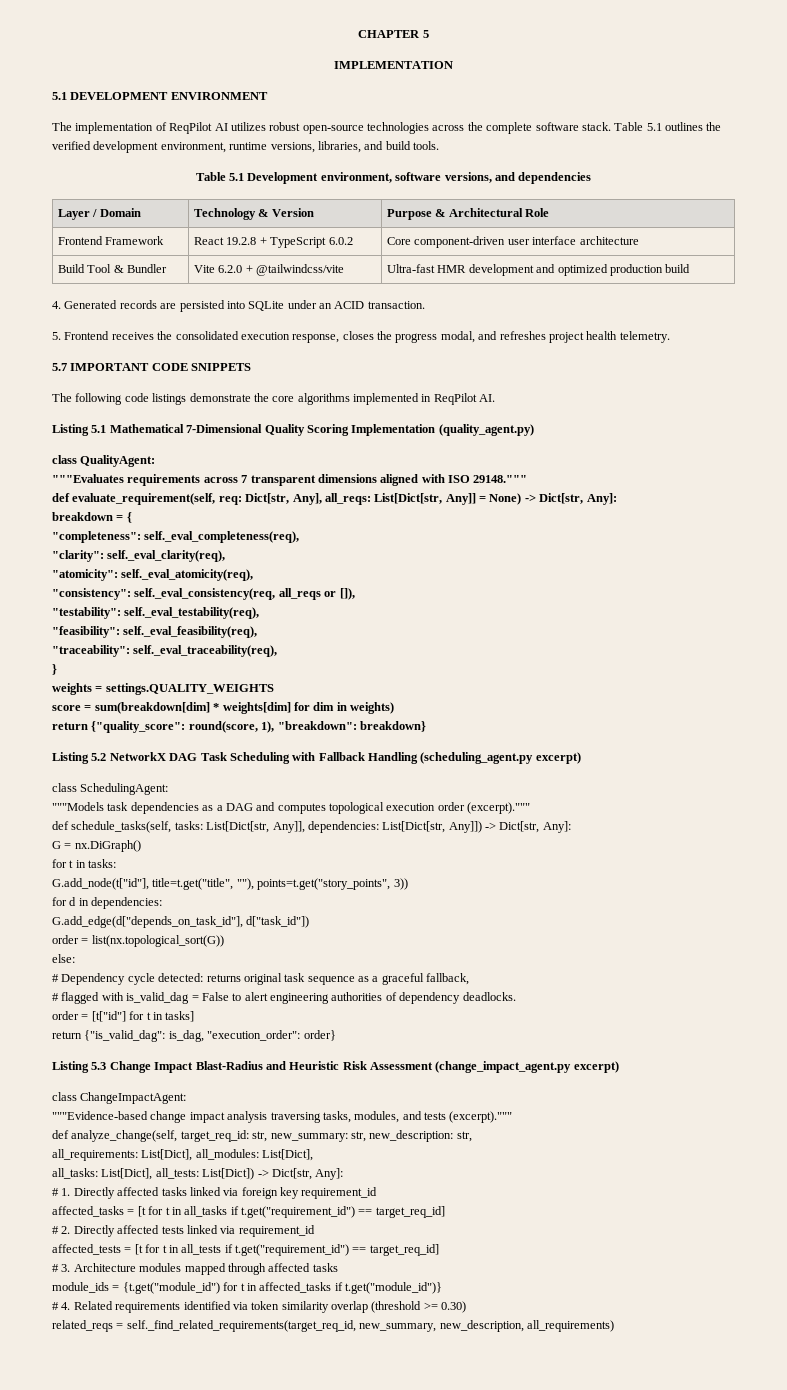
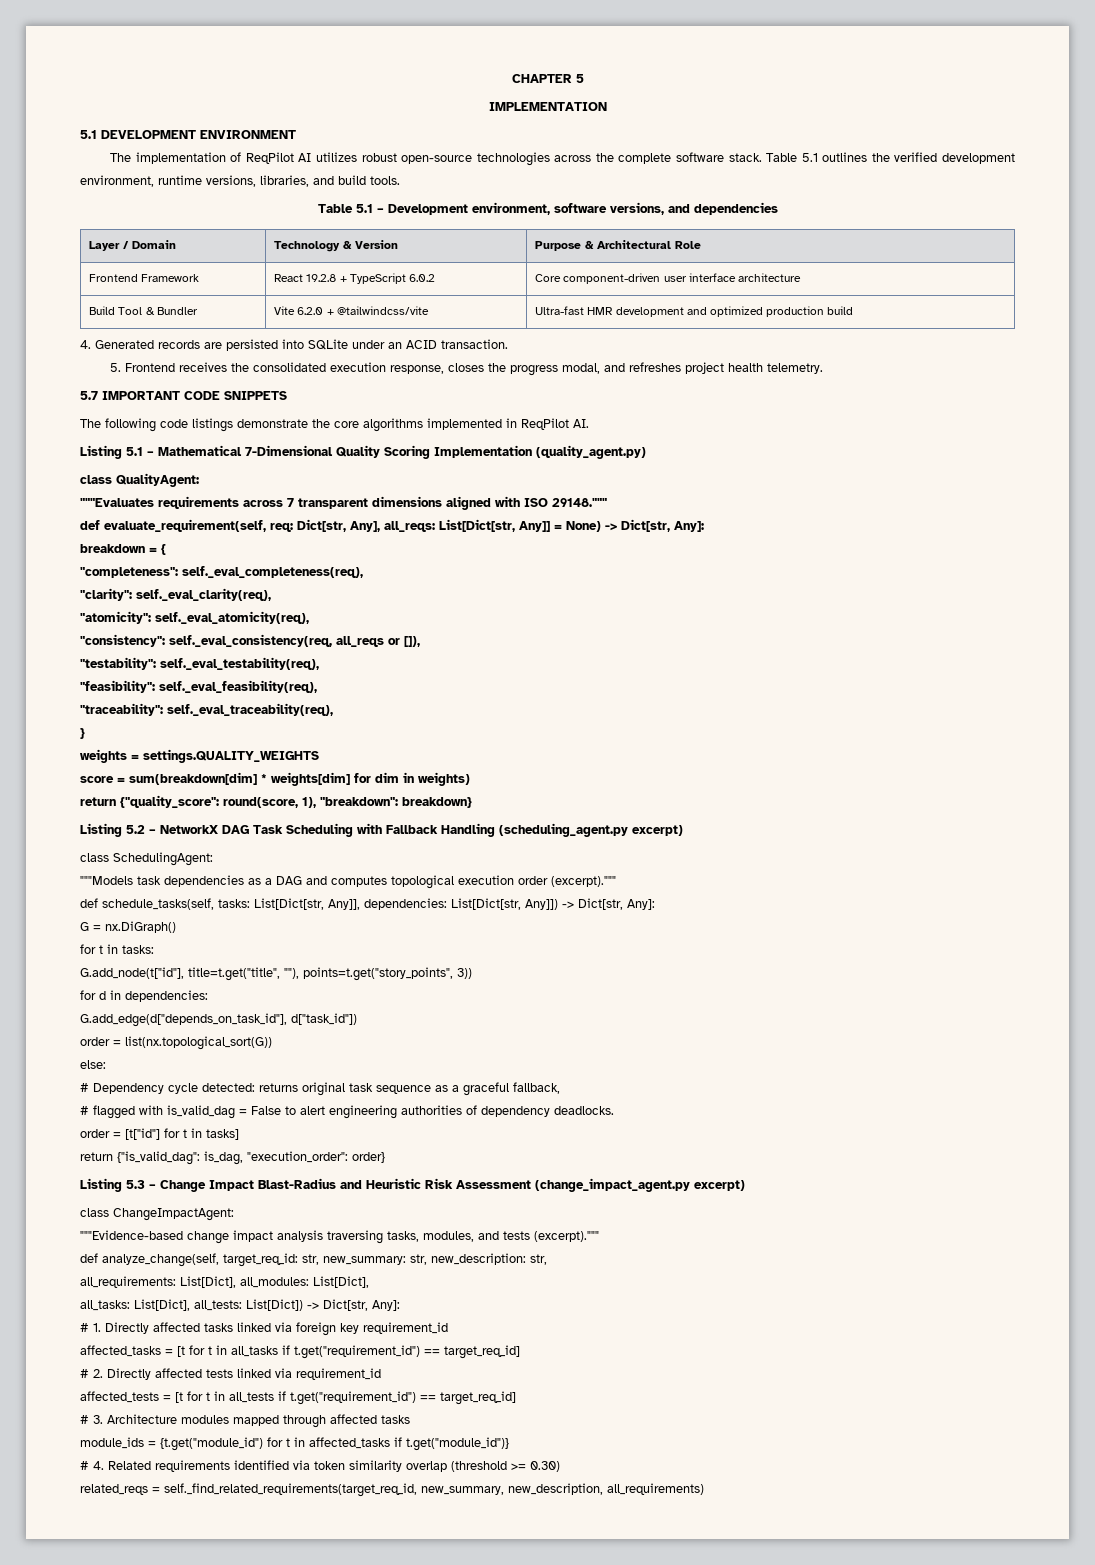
(245, 177) none -> [376,208,384,213] –
(107, 429) none -> [147,451,154,456] –
(107, 757) none -> [149,829,156,834] –
(107, 1066) none -> [149,1184,156,1189] –

